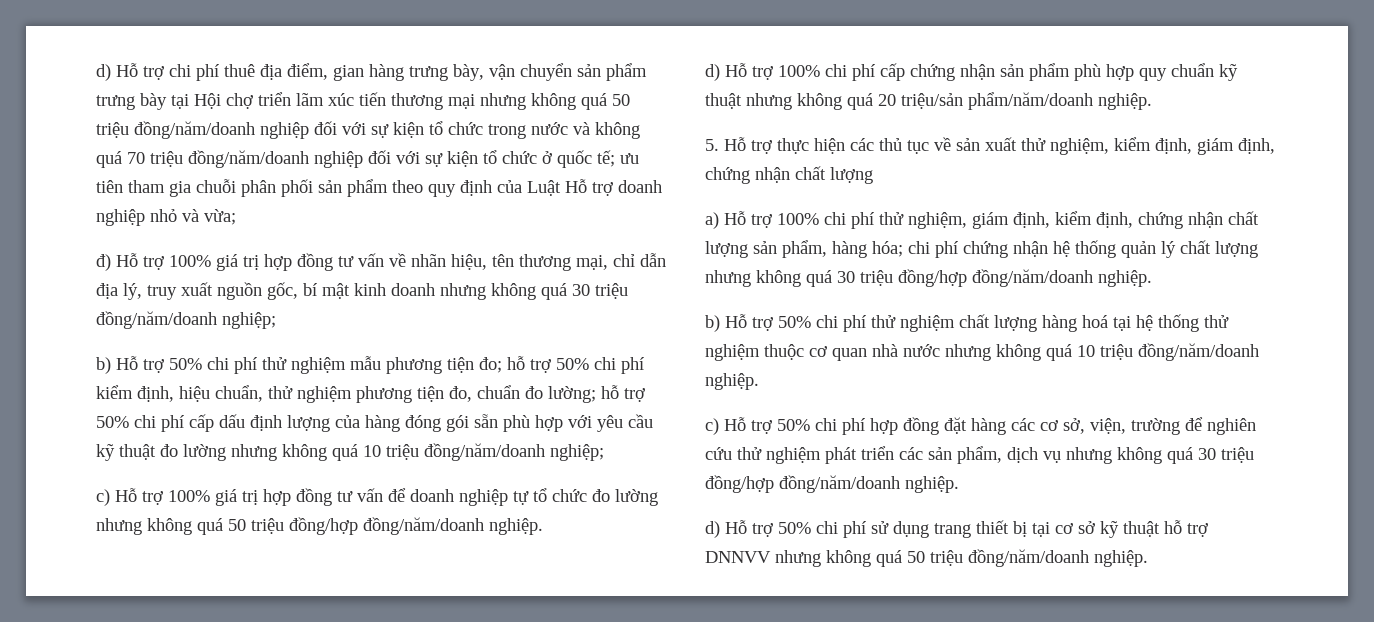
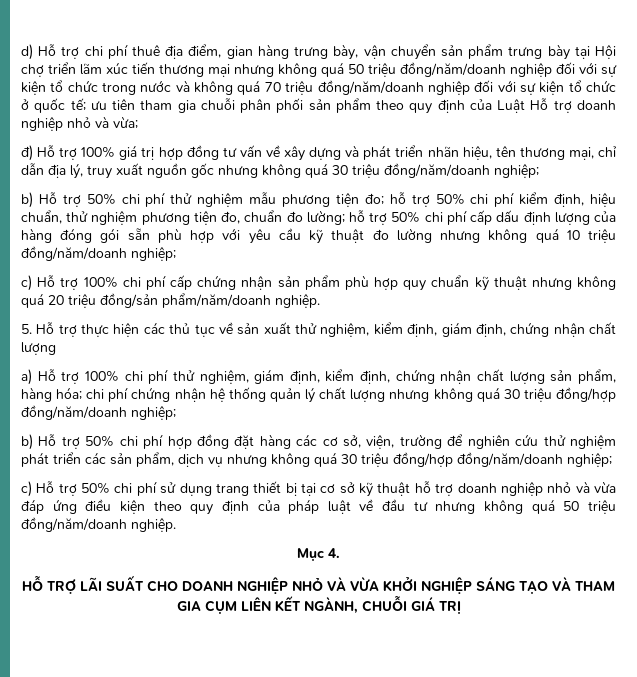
(406, 260) none -> [284,145,424,161] xây dựng và phát triển
[267,282,435,300] gốc, bí mật kinh doanh -> [191,163,214,178] gốc
[215,488,658,506] [96,517,543,535] [705,63,820,81] giá trị hợp đồng tư vấn để doanh nghiệp tự tổ chức đo lường nhưng không quá 50 triệu đồng/hợp đồng/năm/doanh nghiệp. // d) Hỗ trợ 100% -> (118, 282) none
[901,93,963,109] triệu/sản -> [68,293,158,308] triệu đồng/sản
[1098,270,1152,287] [705,314,1229,332] [705,343,1259,361] [705,373,759,390] [705,417,865,435] nghiệp. // b) Hỗ trợ 50% chi phí thử nghiệm chất lượng hàng hoá tại hệ thống thử nghiệm thuộc cơ quan nhà nước nhưng không quá 10 triệu đồng/năm/doanh nghiệp. // c) Hỗ trợ 50% chi phí -> [131,406,176,420] [21,434,164,450] nghiệp; // b) Hỗ trợ 50% chi phí
[905,476,959,493] [705,521,720,538] nghiệp. // d) -> [567,453,612,467] [21,481,32,497] nghiệp; // c)
[705,551,771,563] DNNVV -> [457,481,617,496] [21,499,428,515] doanh nghiệp nhỏ và vừa đáp ứng điều kiện theo quy định của pháp luật về đầu tư
(1148, 558) none -> [297,548,340,561] [22,575,615,594] [176,596,461,614] // Mục 4. // HỖ TRỢ LÃI SUẤT CHO DOANH NGHIỆP NHỎ VÀ VỪA KHỞI NGHIỆP SÁNG TẠO VÀ THAM GIA CỤM LIÊN KẾT NGÀNH, CHUỖI GIÁ TRỊ

